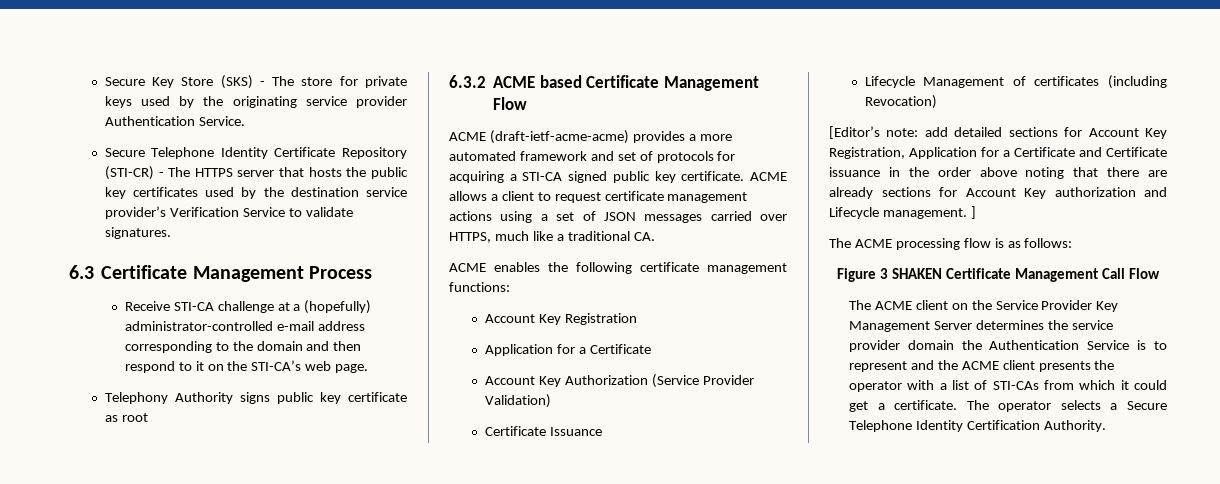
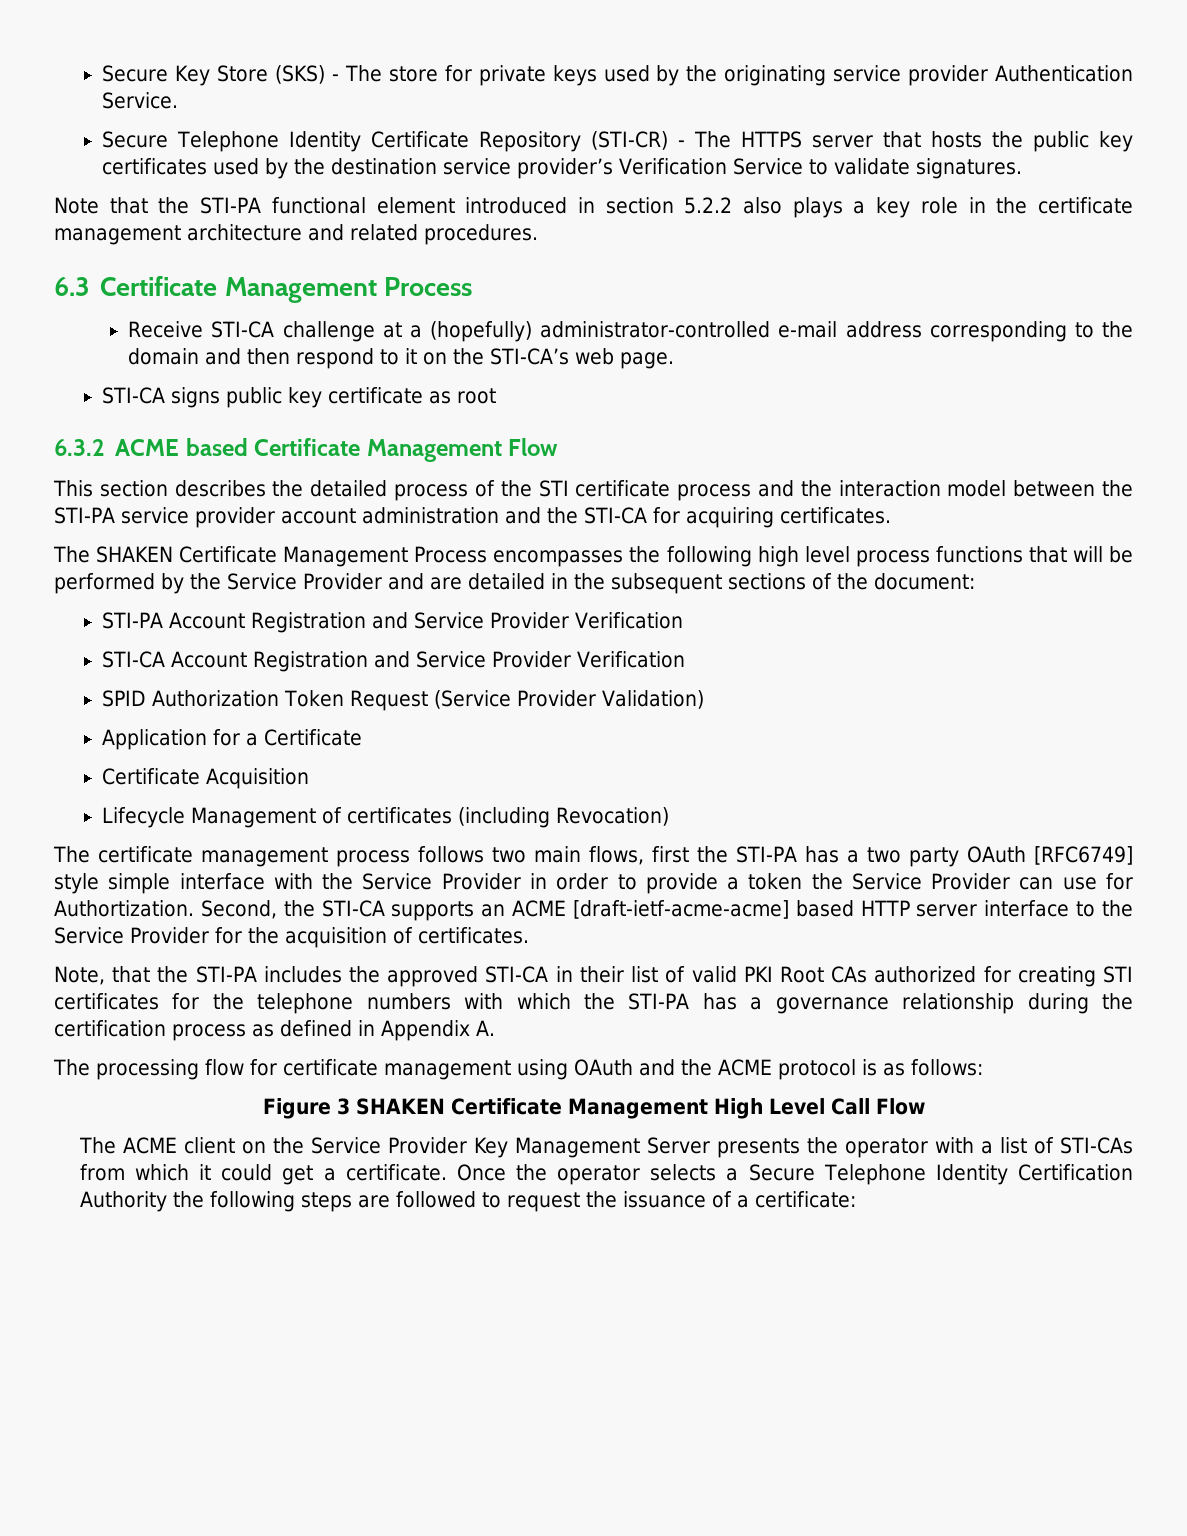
(171, 233) none -> [54,197,1133,218] [54,224,538,245] // Note that the STI-PA functional element introduced in section 5.2.2 also plays a key role in the certificate management architecture and related procedures.
[104,392,233,404] Telephony Authority -> [102,387,166,404] STI-CA
[449,130,732,144] [449,151,736,163] [449,171,787,183] [449,191,748,203] [449,211,787,223] [449,231,655,243] [449,262,787,274] [449,282,510,292] [484,313,637,325] [484,344,651,356] [484,374,754,388] [484,394,551,408] [484,426,602,436] ACME (draft-ietf-acme-acme) provides a more automated framework and set of protocols for acquiring a STI-CA signed public key certificate. ACME allows a client to request certificate management actions using a set of JSON messages carried over HTTPS, much like a traditional CA. // ACME enables the following certificate management functions: // Account Key Registration // Application for a Certificate // Account Key Authorization (Service Provider Validation) // Certificate Issuance -> [53,480,1133,501] [54,507,891,528] [53,546,1133,567] [54,573,975,594] [102,612,684,633] [102,651,686,672] [102,690,705,711] [102,729,363,750] [102,768,310,789] This section describes the detailed process of the STI certificate process and the interaction model between the STI-PA service provider account administration and the STI-CA for acquiring certificates. // The SHAKEN Certificate Management Process encompasses the following high level process functions that will be performed by the Service Provider and are detailed in the subsequent sections of the document: // STI-PA Account Registration and Service Provider Verification // STI-CA Account Registration and Service Provider Verification // SPID Authorization Token Request (Service Provider Validation) // Application for a Certificate // Certificate Acquisition
[829,126,1167,139] [829,147,1167,159] [829,167,1167,179] [829,187,1167,199] [829,206,976,219] [829,238,892,248] [Editor’s note: add detailed sections for Account Key Registration, Application for a Certificate and Certificate issuance in the order above noting that there are already sections for Account Key authorization and Lifecycle management. ] // The ACME -> [53,846,1133,867] [54,873,1134,894] [54,900,1133,921] [54,927,529,948] [54,966,1133,987] [54,993,1133,1014] [54,1020,495,1041] [53,1059,90,1076] The certificate management process follows two main flows, first the STI-PA has a two party OAuth [RFC6749] style simple interface with the Service Provider in order to provide a token the Service Provider can use for Authortization. Second, the STI-CA supports an ACME [draft-ietf-acme-acme] based HTTP server interface to the Service Provider for the acquisition of certificates. // Note, that the STI-PA includes the approved STI-CA in their list of valid PKI Root CAs authorized for creating STI certificates for the telephone numbers with which the STI-PA has a governance relationship during the certification process as defined in Appendix A. // The
(991, 243) none -> [250,1059,856,1080] for certificate management using OAuth and the ACME protocol
(1098, 275) none -> [713,1098,825,1119] High Level
[975,320,1113,330] [848,340,1167,352] [848,360,1035,372] determines the service provider domain the Authentication Service is to represent and the ACME client -> (711, 1145) none
[966,400,989,410] The -> [456,1164,548,1181] Once the
[1043,420,1106,432] Authority. -> [79,1191,856,1212] Authority the following steps are followed to request the issuance of a certificate:

